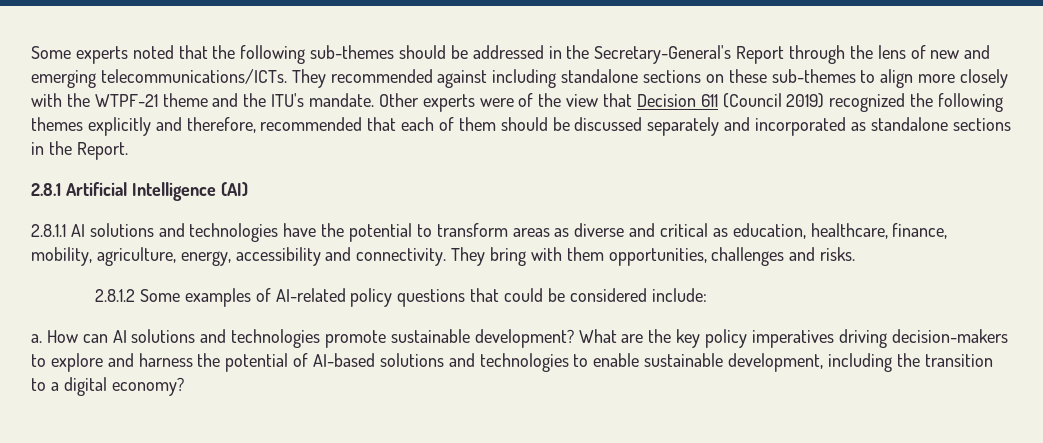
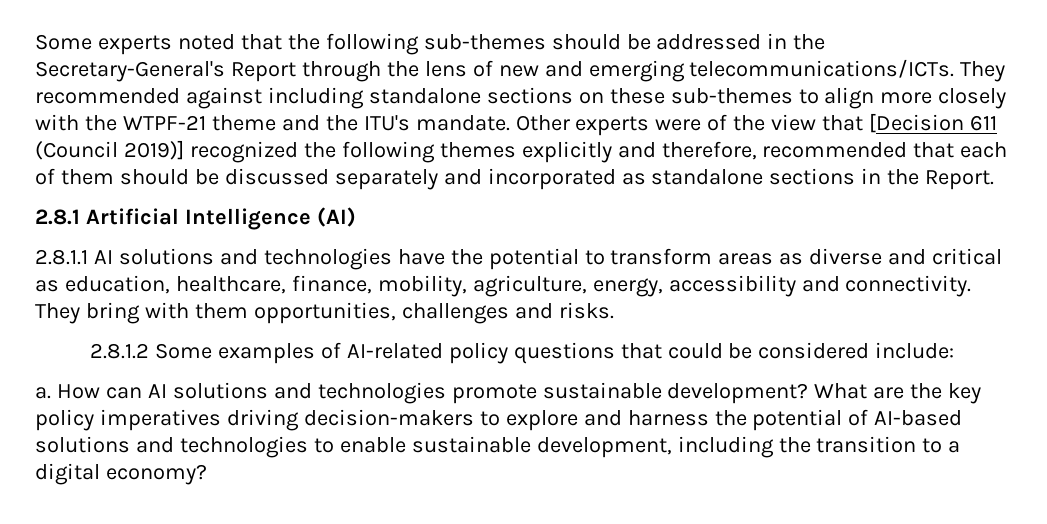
[636,94,696,107] Decision -> [869,113,965,133] [Decision
[786,93,825,108] 2019) -> [123,140,184,160] 2019)]

